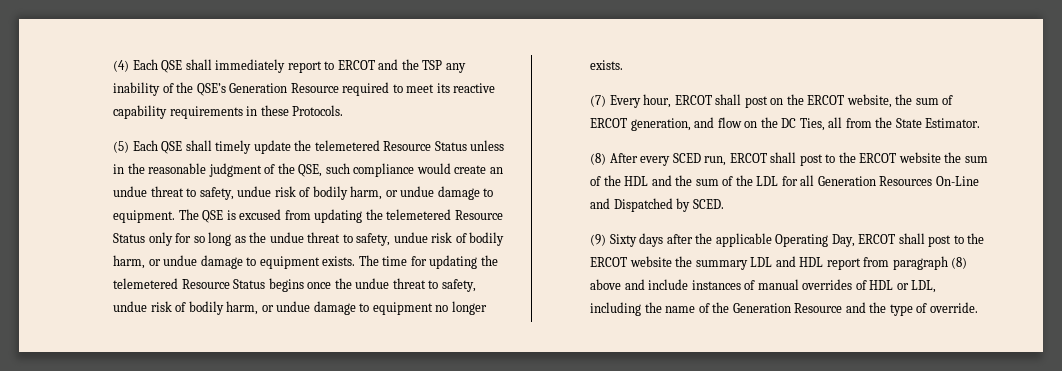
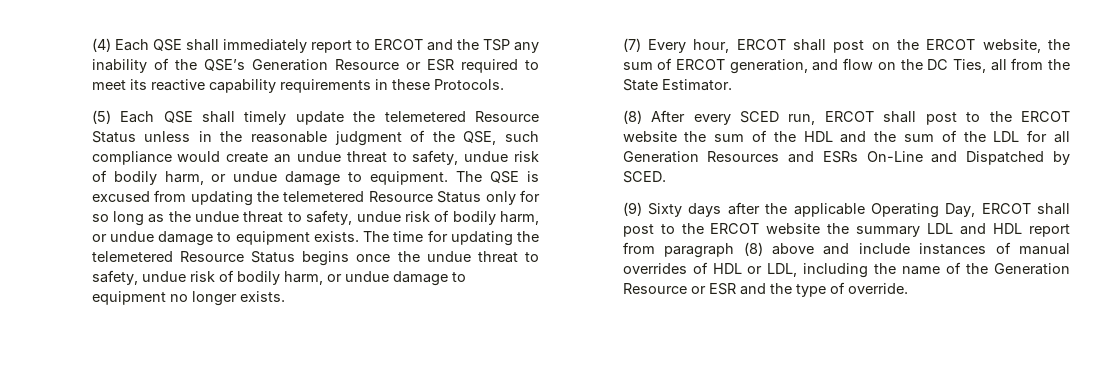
(339, 88) none -> [405,59,454,71] or ESR
(933, 181) none -> [788,151,858,163] and ESRs
(843, 308) none -> [690,283,736,295] or ESR

